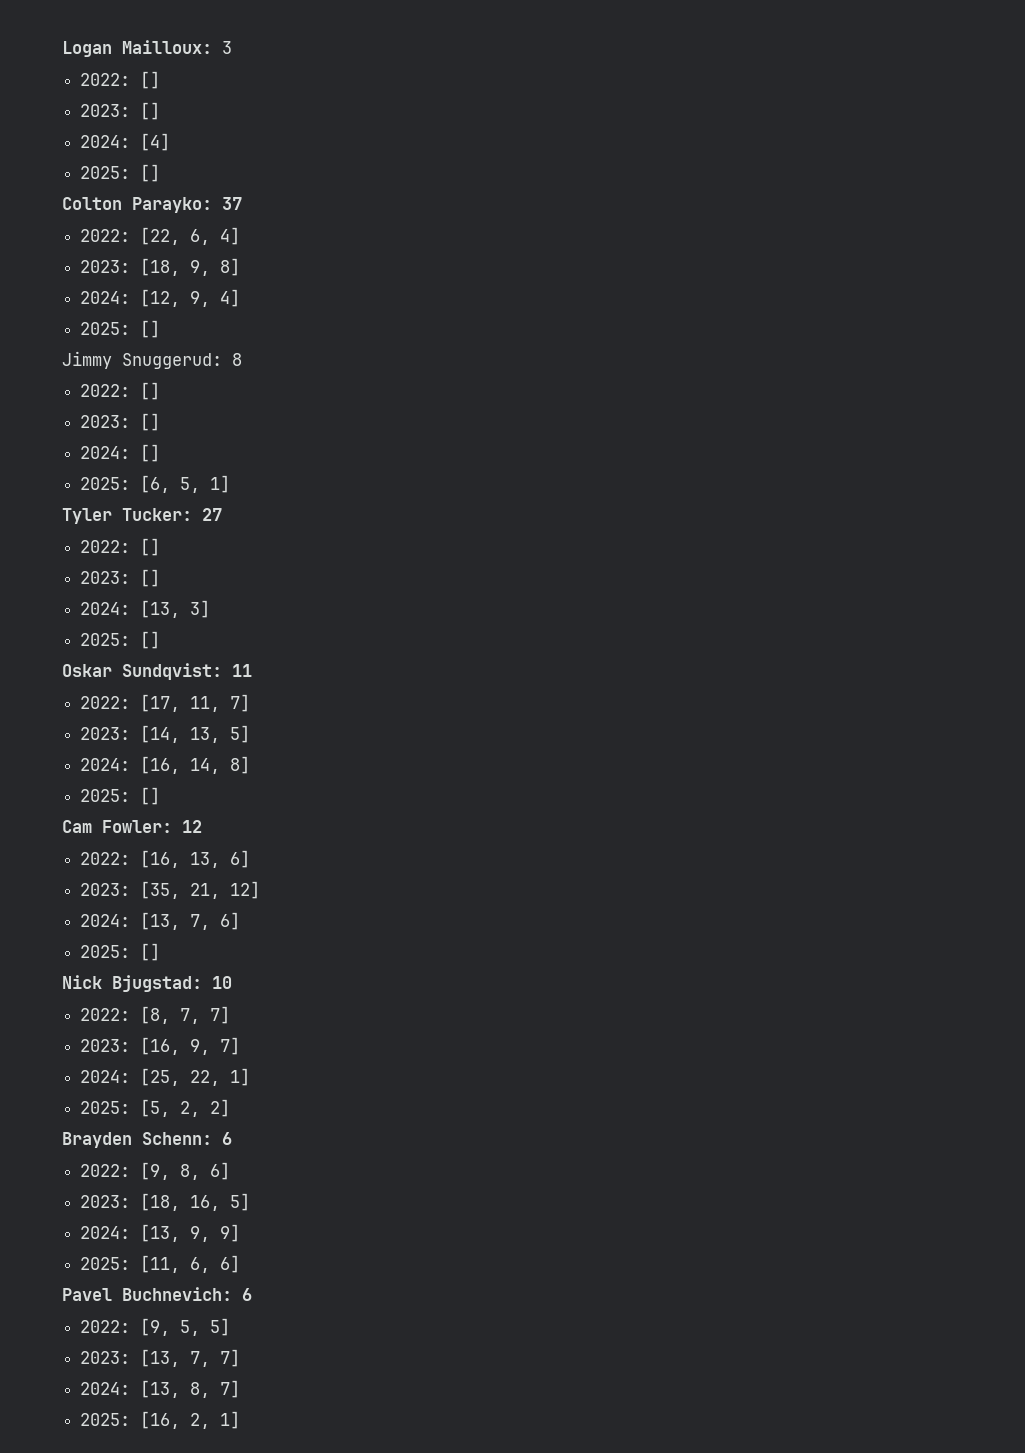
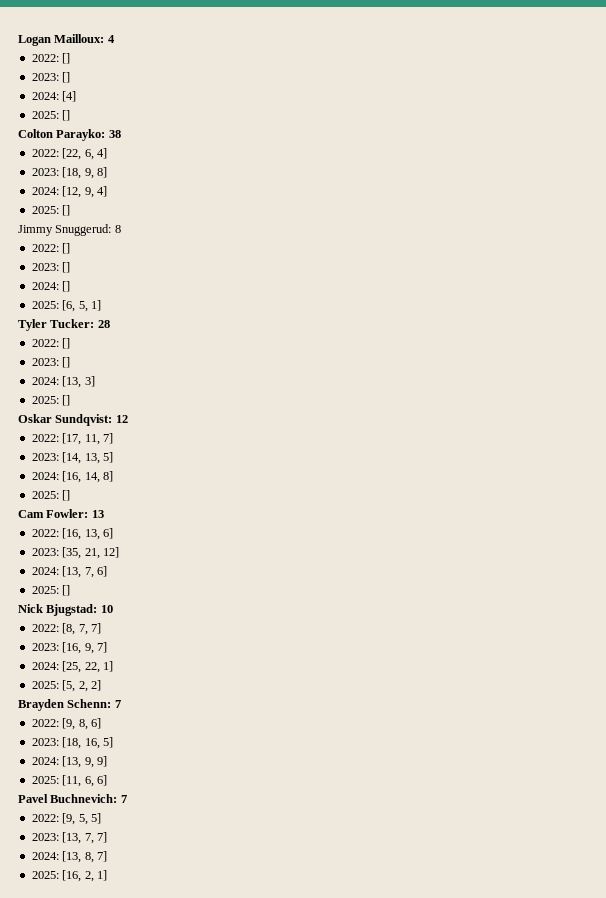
[222,41,232,54] 3 -> [107,35,115,43] 4
[222,197,242,210] 37 -> [108,130,121,138] 38
[202,508,222,521] 27 -> [97,320,110,328] 28
[232,664,252,677] 11 -> [115,415,128,423] 12
[182,820,202,833] 12 -> [91,510,104,518] 13
[222,1132,232,1145] 6 -> [114,700,121,708] 7
[242,1288,252,1301] 6 -> [120,795,127,803] 7

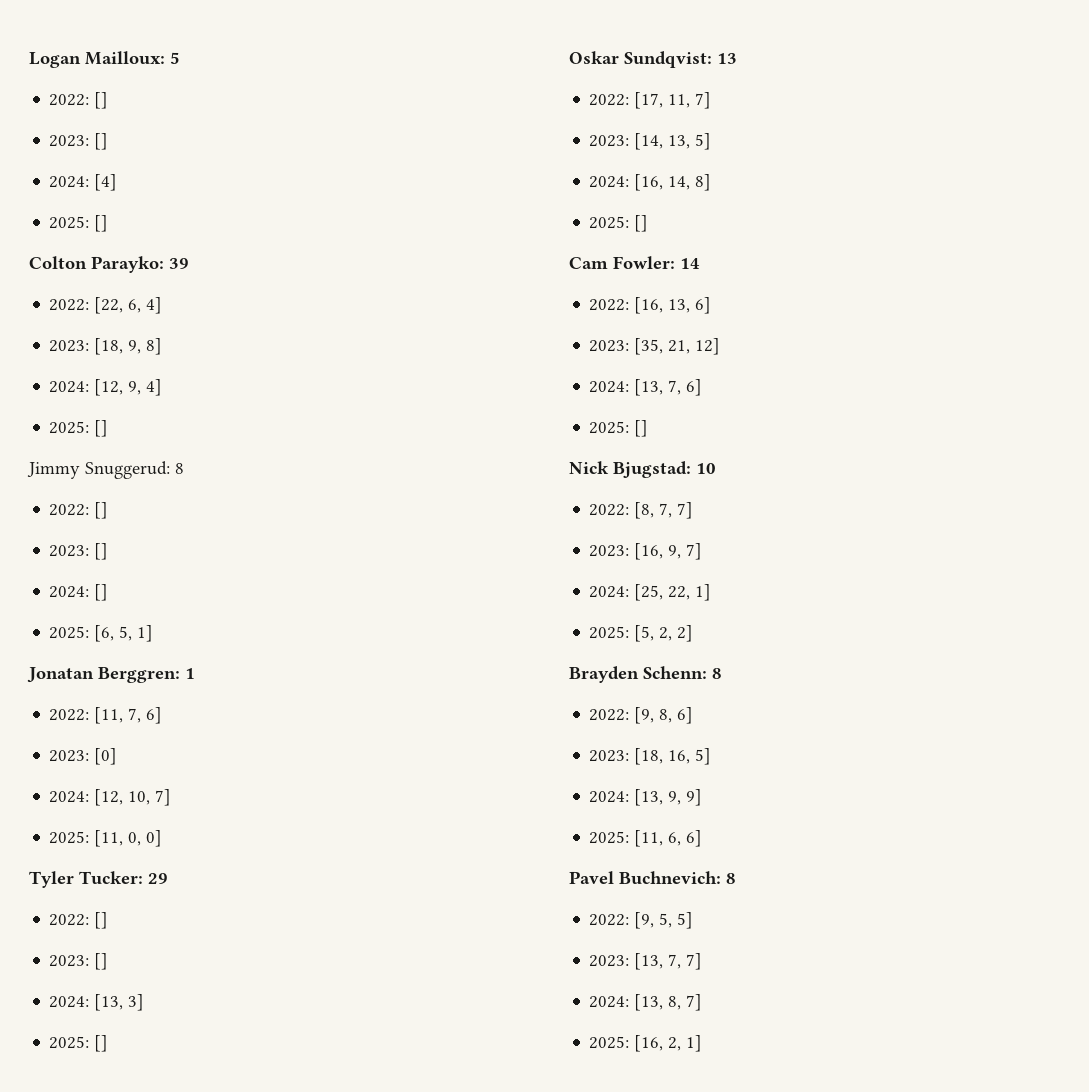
[107,35,115,43] 4 -> [170,52,180,64] 5
[108,130,121,138] 38 -> [169,258,189,269] 39
(101, 305) none -> [27,667,195,683] [49,707,163,724] [49,748,118,765] [49,789,172,806] [49,830,163,847] // Jonatan Berggren: 1 // 2022: [11, 7, 6] // 2023: [0] // 2024: [12, 10, 7] // 2025: [11, 0, 0]
[97,320,110,328] 28 -> [148,873,168,884] 29
[115,415,128,423] 12 -> [717,53,737,64] 13
[91,510,104,518] 13 -> [680,258,700,269] 14
[114,700,121,708] 7 -> [712,668,722,679] 8
[120,795,127,803] 7 -> [726,873,736,884] 8

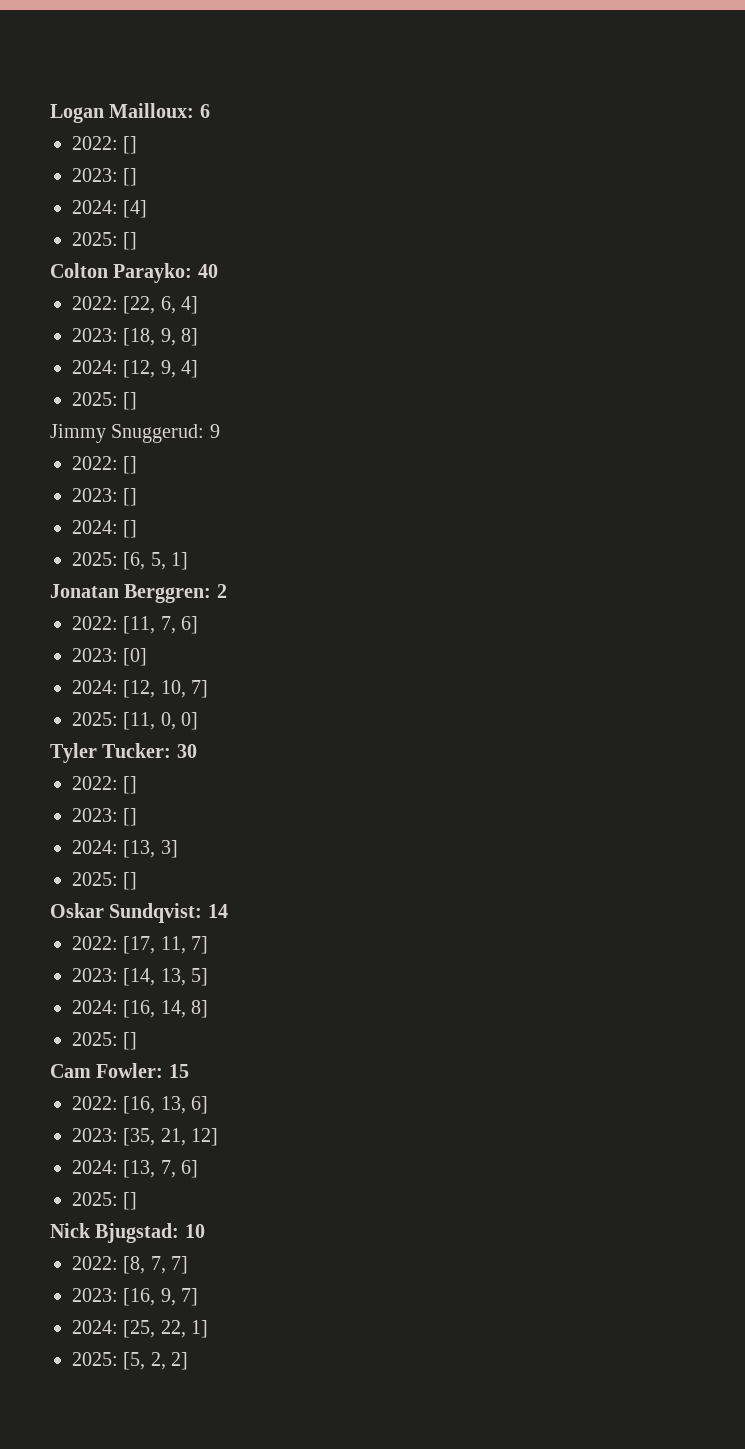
[170,52,180,64] 5 -> [199,104,210,118] 6
[169,258,189,269] 39 -> [197,264,218,278] 40
[175,463,184,474] 8 -> [209,424,220,438] 9
[185,668,195,679] 1 -> [216,584,227,598] 2
[148,873,168,884] 29 -> [176,744,197,758] 30
[717,53,737,64] 13 -> [207,904,228,918] 14
[680,258,700,269] 14 -> [168,1064,189,1078] 15
[569,666,722,683] [589,707,694,724] [589,748,712,765] [589,789,703,806] [589,830,703,847] [569,871,736,885] [589,912,694,929] [589,953,703,970] [589,994,703,1011] [589,1035,703,1052] // Brayden Schenn: 8 // 2022: [9, 8, 6] // 2023: [18, 16, 5] // 2024: [13, 9, 9] // 2025: [11, 6, 6] // Pavel Buchnevich: 8 // 2022: [9, 5, 5] // 2023: [13, 7, 7] // 2024: [13, 8, 7] // 2025: [16, 2, 1] -> (189, 1361) none

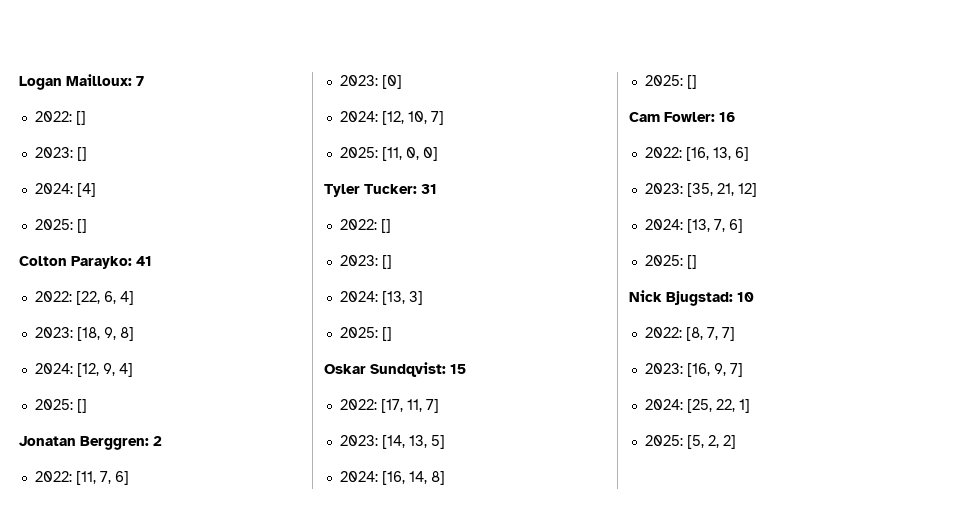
[199,104,210,118] 6 -> [136,76,144,86] 7
[197,264,218,278] 40 -> [136,256,152,266] 41
[50,424,220,443] [72,456,138,474] [72,488,138,506] [72,520,138,538] [72,552,189,570] // Jimmy Snuggerud: 9 // 2022: [] // 2023: [] // 2024: [] // 2025: [6, 5, 1] -> (87, 406) none
[176,744,197,758] 30 -> [421,184,437,194] 31
[207,904,228,918] 14 -> [450,364,466,374] 15
[168,1064,189,1078] 15 -> [719,112,735,122] 16

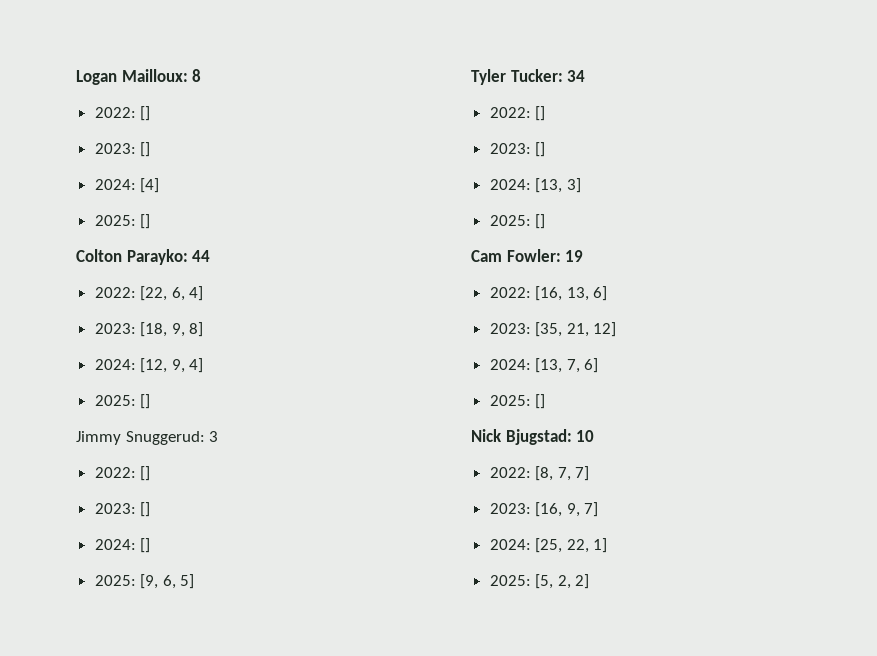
[136,76,144,86] 7 -> [192,69,202,82] 8
[136,256,152,266] 41 -> [192,250,211,262] 44
[19,436,162,450] [34,471,129,485] [339,75,402,89] [339,111,444,125] [339,147,438,161] Jonatan Berggren: 2 // 2022: [11, 7, 6] // 2023: [0] // 2024: [12, 10, 7] // 2025: [11, 0, 0] -> [76,431,219,445] [94,466,151,481] [94,502,151,517] [94,538,151,553] [94,574,195,589] Jimmy Snuggerud: 3 // 2022: [] // 2023: [] // 2024: [] // 2025: [9, 6, 5]
[421,184,437,194] 31 -> [567,70,586,82] 34
[324,362,466,377] [339,399,439,413] [339,435,445,449] [339,471,445,485] [644,75,697,89] // Oskar Sundqvist: 15 // 2022: [17, 11, 7] // 2023: [14, 13, 5] // 2024: [16, 14, 8] // 2025: [] -> (546, 221) none
[719,112,735,122] 16 -> [565,250,584,262] 19

